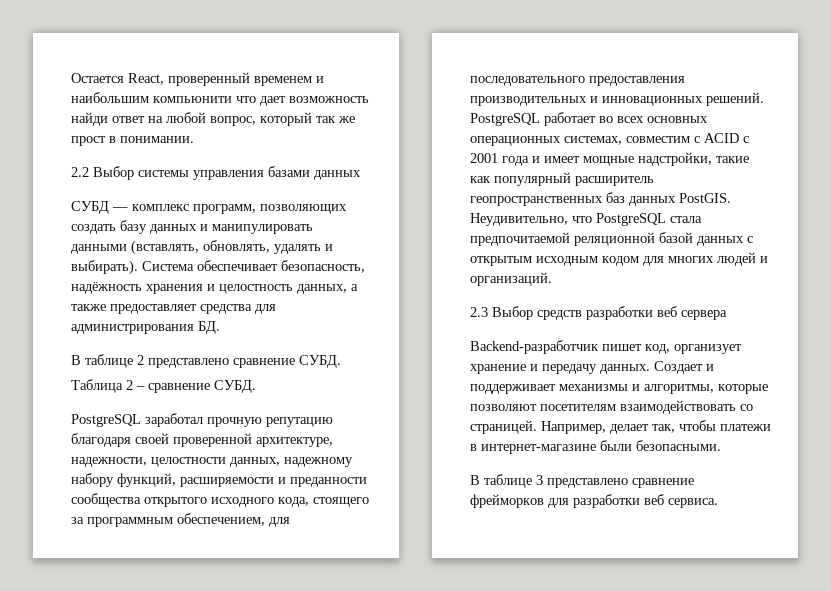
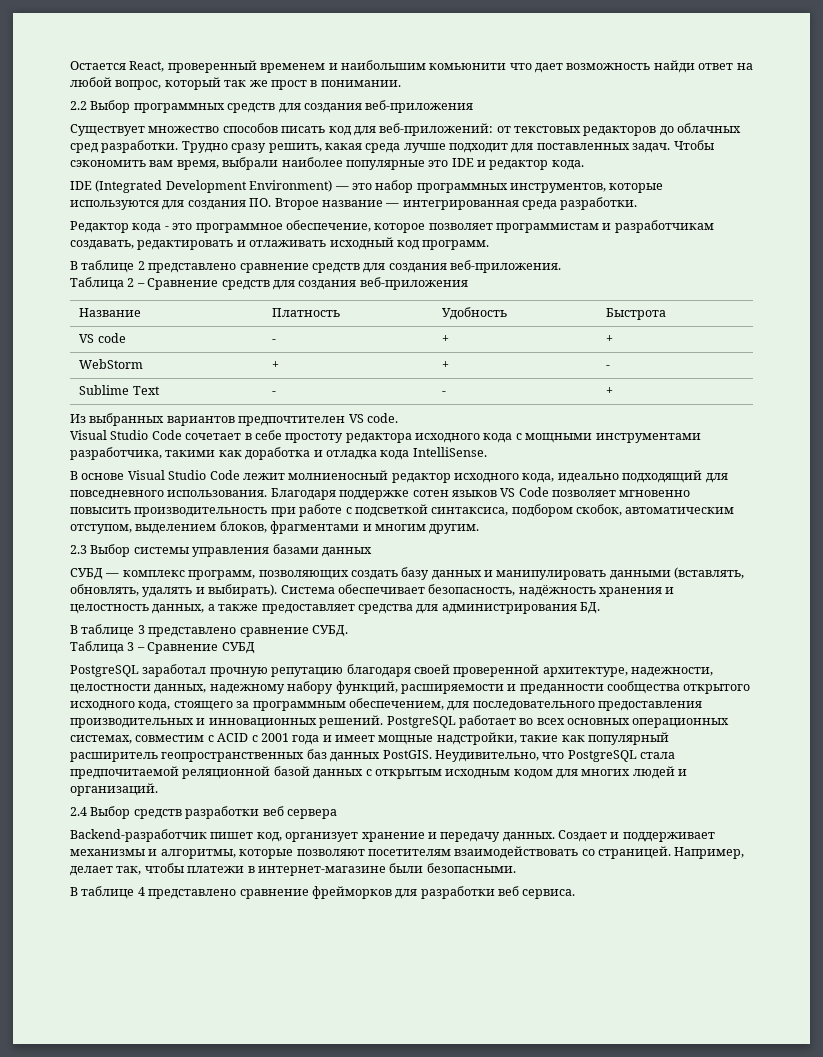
[153,96,232,103] компьюнити -> [429,63,507,70] комьюнити
(134, 173) none -> [133,100,474,113] [70,123,742,136] [70,140,714,153] [70,157,584,170] [70,180,664,193] [70,197,638,210] [70,220,714,233] [70,237,490,250] [70,260,561,273] [70,277,468,290] [79,308,142,317] [272,308,341,317] [442,307,508,320] [606,308,667,320] [79,333,126,343] [272,339,277,343] [442,335,450,343] [606,335,614,343] [79,359,144,369] [272,361,280,369] [442,361,450,369] [606,365,611,369] [79,385,160,395] [272,391,277,395] [442,391,447,395] [606,387,614,395] [70,413,398,426] [70,430,701,443] [70,447,487,460] [70,470,728,483] [70,487,691,500] [70,504,735,517] [70,521,480,534] [70,544,131,557] программных средств для создания веб-приложения // Существует множество способов писать код для веб-приложений: от текстовых редакторов до облачных сред разработки. Трудно сразу решить, какая среда лучше подходит для поставленных задач. Чтобы сэкономить вам время, выбрали наиболее популярные это IDE и редактор кода. // IDE (Integrated Development Environment) — это набор программных инструментов, которые используются для создания ПО. Второе название — интегрированная среда разработки. // Редактор кода - это программное обеспечение, которое позволяет программистам и разработчикам создавать, редактировать и отлаживать исходный код программ. // В таблице 2 представлено сравнение средств для создания веб-приложения. // Таблица 2 – Сравнение средств для создания веб-приложения // Название | Платность | Удобность | Быстрота // VS code | - | + | + // WebStorm | + | + | - // Sublime Text | - | - | + // Из выбранных вариантов предпочтителен VS code. // Visual Studio Code сочетает в себе простоту редактора исходного кода с мощными инструментами разработчика, такими как доработка и отладка кода IntelliSense. // В основе Visual Studio Code лежит молниеносный редактор исходного кода, идеально подходящий для повседневного использования. Благодаря поддержке сотен языков VS Code позволяет мгновенно повысить производительность при работе с подсветкой синтаксиса, подбором скобок, автоматическим отступом, выделением блоков, фрагментами и многим другим. // 2.3 Выбор
[137,355,144,365] 2 -> [137,625,145,634] 3
[126,380,256,393] 2 – сравнение СУБД. -> [127,642,255,654] 3 – Сравнение СУБД
[470,307,488,317] 2.3 -> [70,807,87,816] 2.4
[536,475,543,485] 3 -> [137,887,145,896] 4

